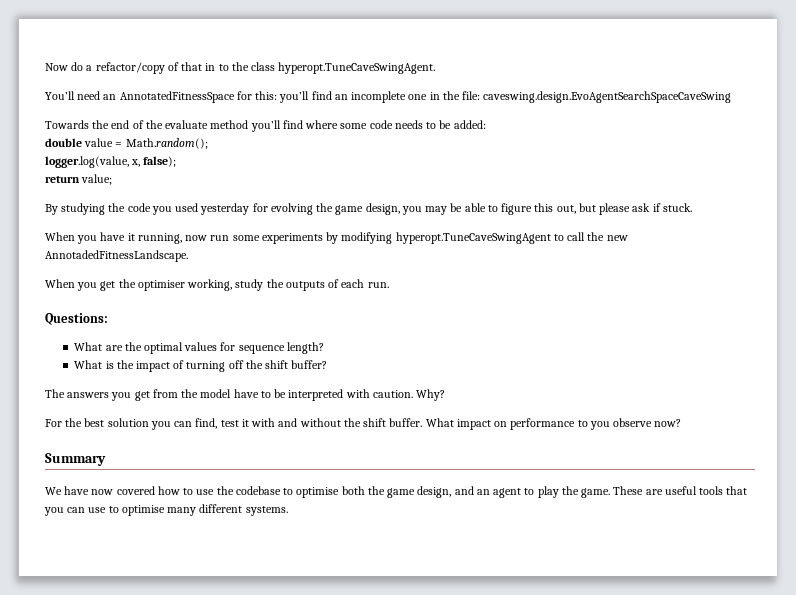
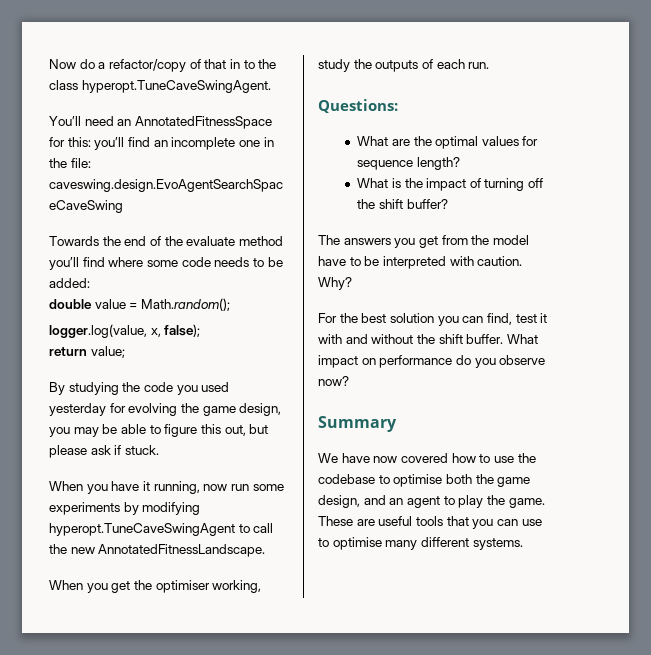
[45,250,188,262] AnnotadedFitnessLandscape. -> [98,544,266,557] AnnotatedFitnessLandscape.
[577,420,588,427] to -> [455,355,471,365] do

